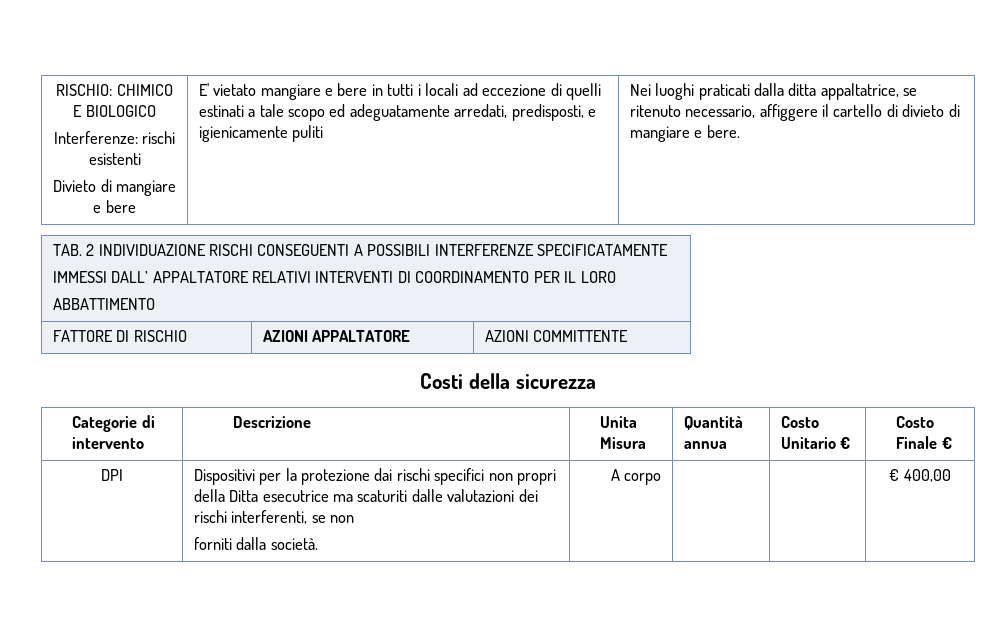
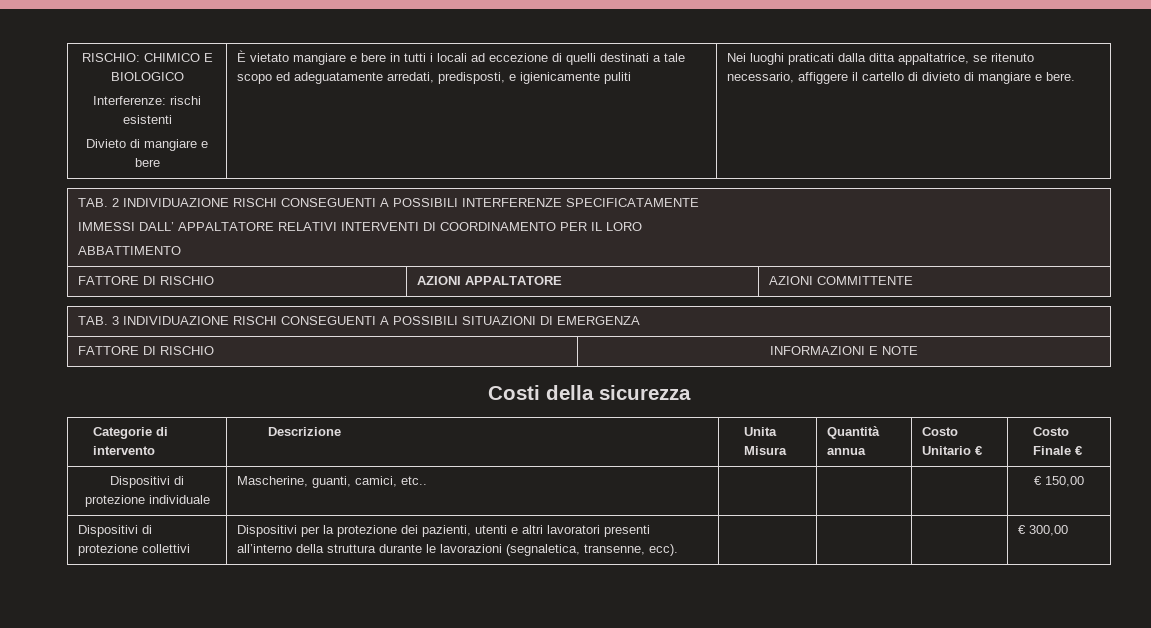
[198,83,209,96] E' -> [237,50,247,62] È
[198,105,244,117] estinati -> [600,53,650,62] destinati
(629, 336) none -> [78,316,641,325] [78,346,215,355] [770,346,918,355] // TAB. 3 INDIVIDUAZIONE RISCHI CONSEGUENTI A POSSIBILI SITUAZIONI DI EMERGENZA // FATTORE DI RISCHIO | INFORMAZIONI E NOTE
[101,469,123,481] [193,468,557,485] [193,489,538,502] [193,510,355,524] [193,537,318,550] [610,469,662,485] [889,469,951,482] DPI | Dispositivi per la protezione dai rischi specifici non propri della Ditta esecutrice ma scaturiti dalle valutazioni dei rischi interferenti, se non // forniti dalla società. | A corpo | | | € 400,00 -> [110,476,184,488] [84,495,210,507] [237,476,428,488] [1034,476,1084,487] [78,525,153,537] [78,544,191,556] [237,525,651,537] [237,544,679,556] [1018,525,1069,536] Dispositivi di protezione individuale | Mascherine, guanti, camici, etc.. | | | | € 150,00 // Dispositivi di protezione collettivi | Dispositivi per la protezione dei pazienti, utenti e altri lavoratori presenti all’interno della struttura durante le lavorazioni (segnaletica, transenne, ecc). | | | | € 300,00

